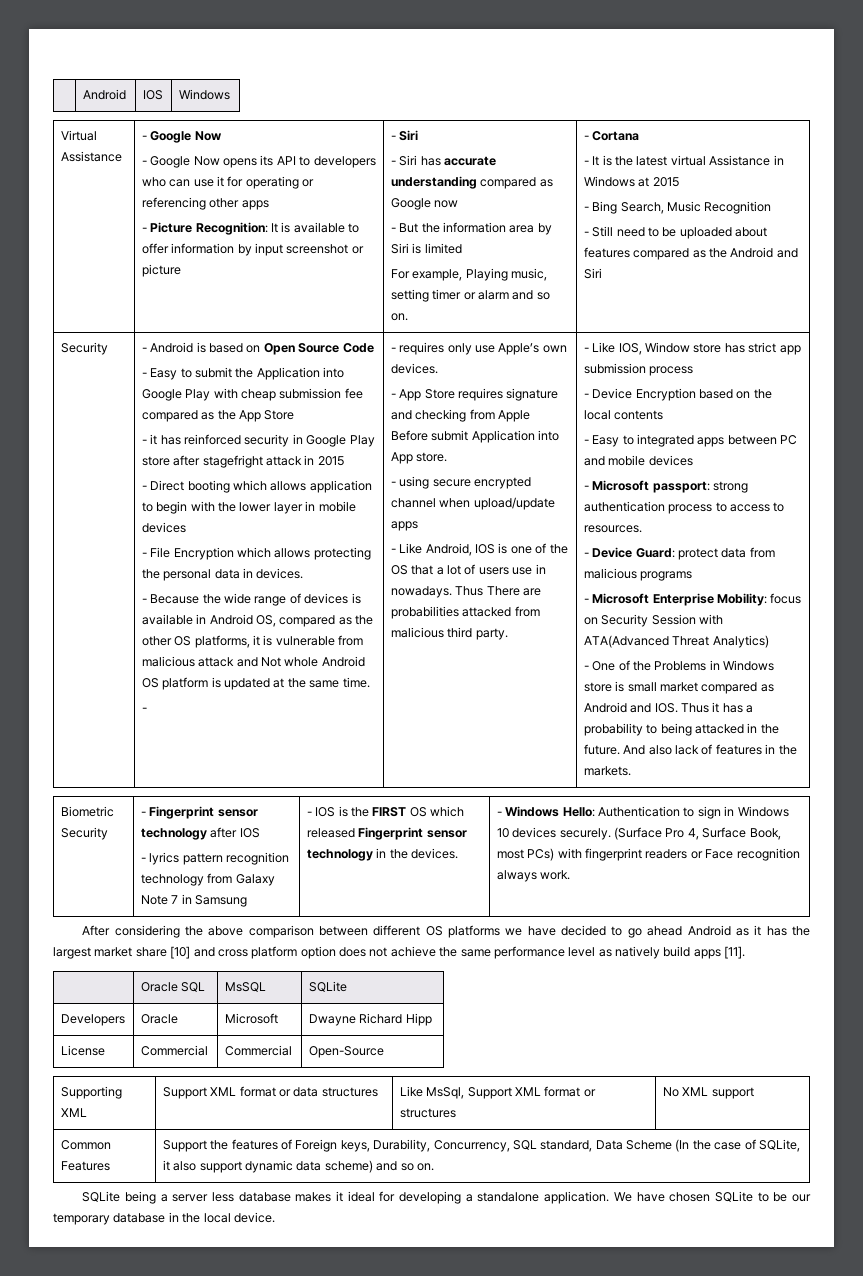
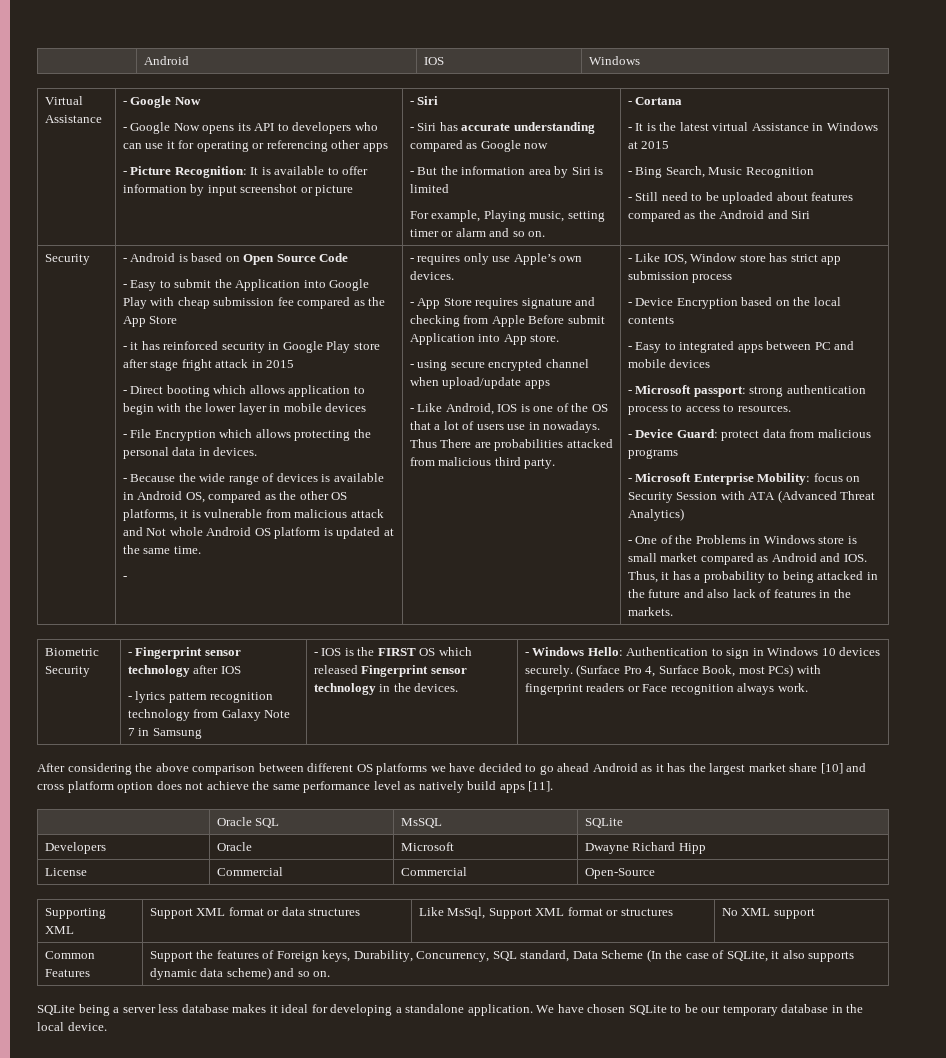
[202,455,263,468] stagefright -> [150,359,212,371] stage fright
[583,635,669,648] ATA(Advanced -> [748,490,837,503] ATA (Advanced
[681,703,710,713] Thus -> [627,571,658,583] Thus,
[583,744,646,755] future. And -> [648,589,704,598] future and
[199,1161,242,1173] support -> [808,951,855,962] supports

